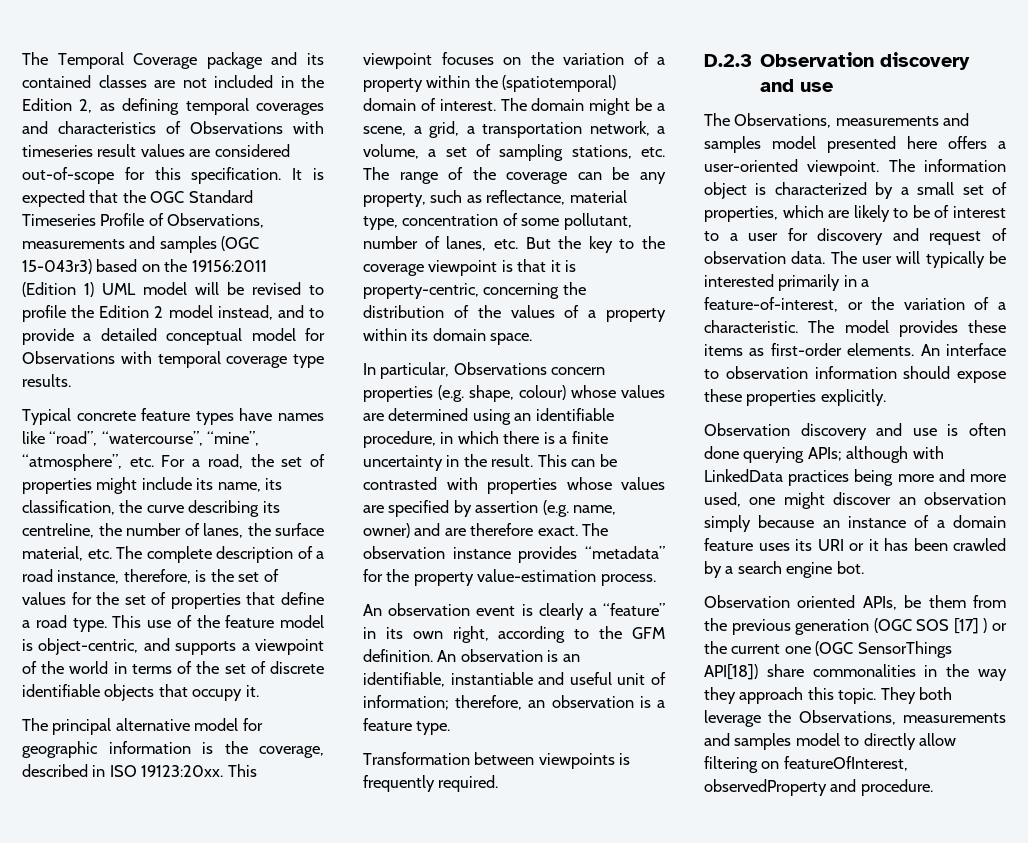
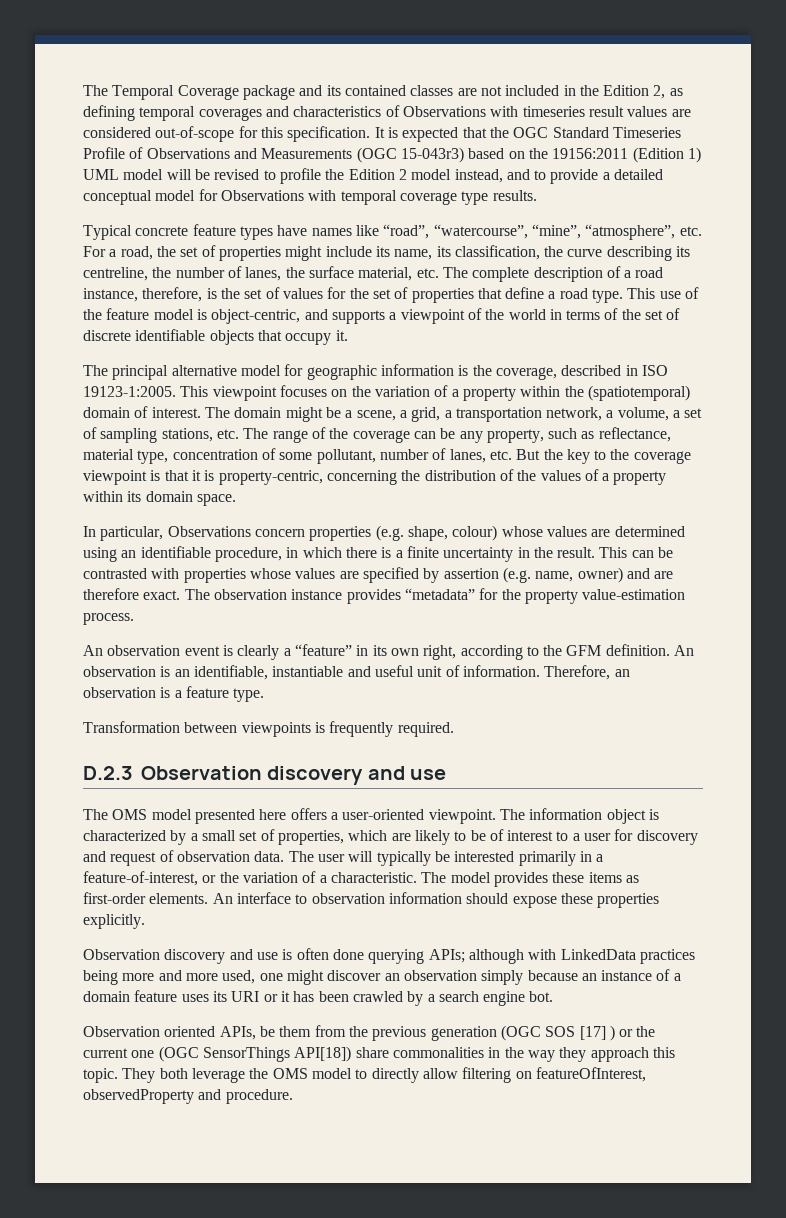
[167,213,265,228] [22,236,217,253] Observations, measurements and samples -> [146,148,353,159] Observations and Measurements
[141,765,224,777] 19123:20xx. -> [83,386,176,397] 19123-1:2005.
[363,695,523,710] information; therefore, -> [462,665,611,680] information. Therefore,
[734,113,970,128] [704,136,761,153] Observations, measurements and samples -> [112,809,148,820] OMS
[798,710,1006,725] [704,733,792,750] Observations, measurements and samples -> [272,1068,308,1079] OMS

